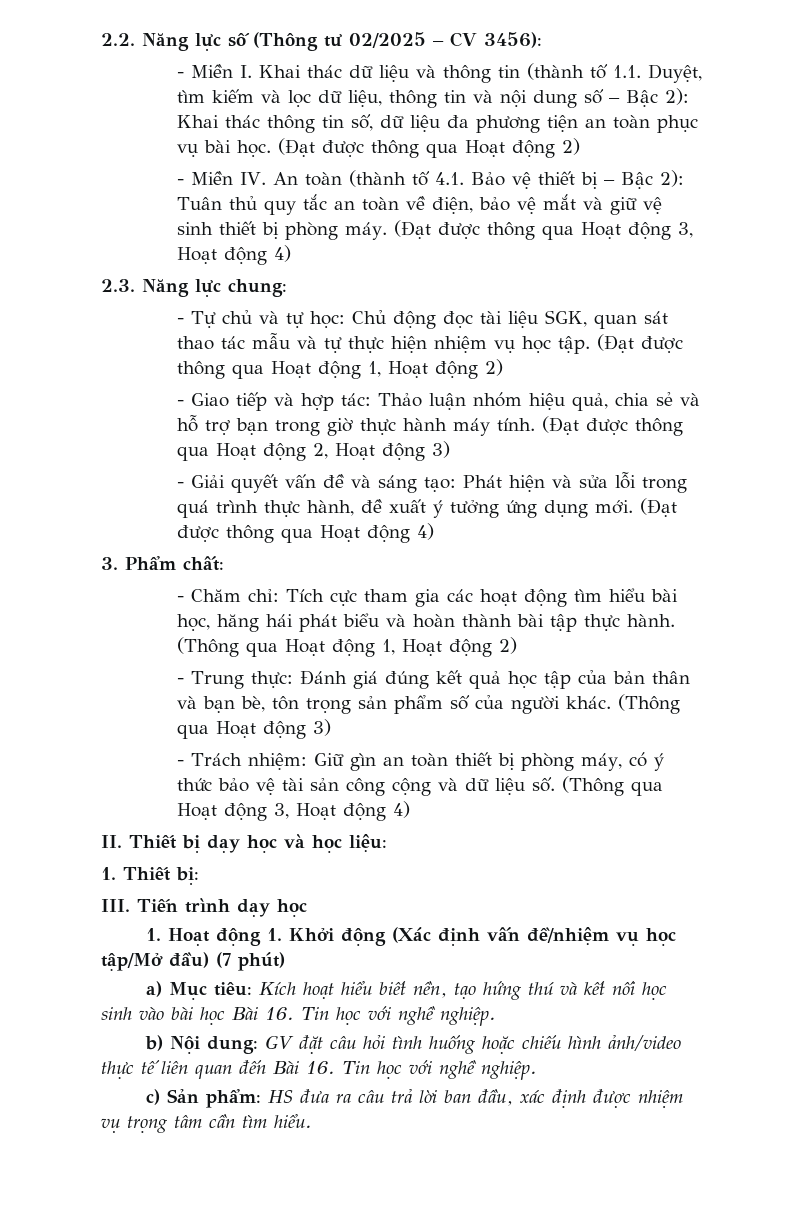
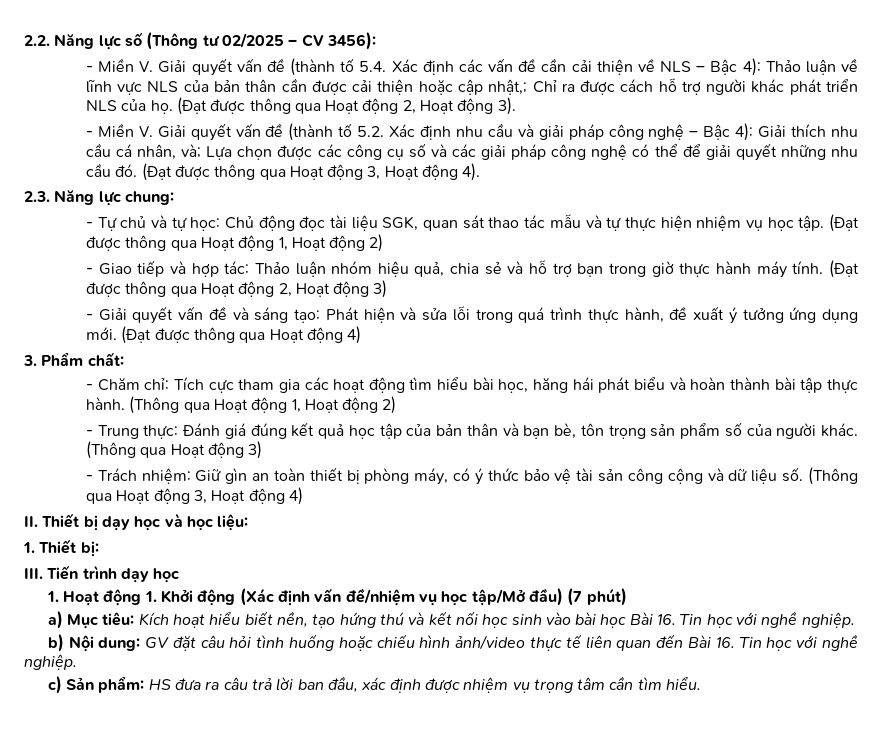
[239,63,702,83] [176,88,689,108] [176,114,698,133] [176,138,580,158] [176,170,684,190] [176,194,662,215] [176,221,387,240] I. Khai thác dữ liệu và thông tin (thành tố 1.1. Duyệt, tìm kiếm và lọc dữ liệu, thông tin và nội dung số – Bậc 2): Khai thác thông tin số, dữ liệu đa phương tiện an toàn phục vụ bài học. (Đạt được thông qua Hoạt động 2) // - Miền IV. An toàn (thành tố 4.1. Bảo vệ thiết bị – Bậc 2): Tuân thủ quy tắc an toàn về điện, bảo vệ mắt và giữ vệ sinh thiết bị phòng máy. -> [139,58,858,76] [85,78,858,95] [85,97,516,115] [85,123,858,141] [85,143,858,161] [85,163,138,177] V. Giải quyết vấn đề (thành tố 5.4. Xác định các vấn đề cần cải thiện về NLS – Bậc 4): Thảo luận về lĩnh vực NLS của bản thân cần được cải thiện hoặc cập nhật,; Chỉ ra được cách hỗ trợ người khác phát triển NLS của họ. (Đạt được thông qua Hoạt động 2, Hoạt động 3). // - Miền V. Giải quyết vấn đề (thành tố 5.2. Xác định nhu cầu và giải pháp công nghệ – Bậc 4): Giải thích nhu cầu cá nhân, và; Lựa chọn được các công cụ số và các giải pháp công nghệ có thể để giải quyết những nhu cầu đó.
[273,245,291,262] 4) -> [462,163,481,181] 4).

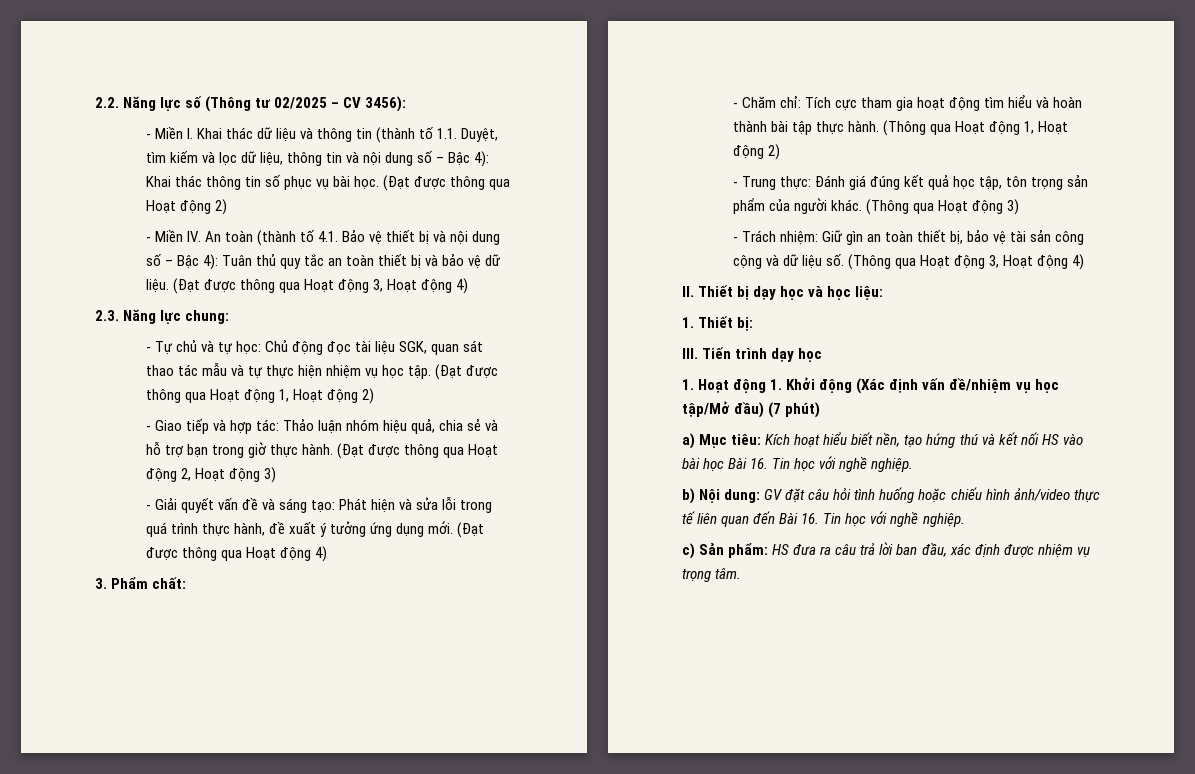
[139,58,858,76] [85,78,858,95] [85,97,516,115] [85,123,858,141] [85,143,858,161] [85,163,138,177] V. Giải quyết vấn đề (thành tố 5.4. Xác định các vấn đề cần cải thiện về NLS – Bậc 4): Thảo luận về lĩnh vực NLS của bản thân cần được cải thiện hoặc cập nhật,; Chỉ ra được cách hỗ trợ người khác phát triển NLS của họ. (Đạt được thông qua Hoạt động 2, Hoạt động 3). // - Miền V. Giải quyết vấn đề (thành tố 5.2. Xác định nhu cầu và giải pháp công nghệ – Bậc 4): Giải thích nhu cầu cá nhân, và; Lựa chọn được các công cụ số và các giải pháp công nghệ có thể để giải quyết những nhu cầu đó. -> [186,126,499,143] [145,150,490,167] [145,174,511,191] [145,199,227,215] [145,229,501,246] [145,253,502,270] [145,279,169,293] I. Khai thác dữ liệu và thông tin (thành tố 1.1. Duyệt, tìm kiếm và lọc dữ liệu, thông tin và nội dung số – Bậc 4): Khai thác thông tin số phục vụ bài học. (Đạt được thông qua Hoạt động 2) // - Miền IV. An toàn (thành tố 4.1. Bảo vệ thiết bị và nội dung số – Bậc 4): Tuân thủ quy tắc an toàn thiết bị và bảo vệ dữ liệu.
[462,163,481,181] 4). -> [456,278,469,294] 4)
[716,261,824,278] hành máy tính. -> [301,443,333,455] hành.
[304,377,329,390] các -> (913, 104) none
[472,377,666,393] bài học, hăng hái phát biểu -> (1033, 101) none
[379,423,577,439] tập của bản thân và bạn bè, -> [979,176,1003,190] tập,
[724,422,742,437] số -> (765, 206) none
[346,468,519,485] bị phòng máy, có ý thức -> [950,231,964,245] bị,
[482,614,542,628] học sinh -> [1041,434,1059,445] HS
[577,676,702,690] tâm cần tìm hiểu. -> [715,568,742,579] tâm.

